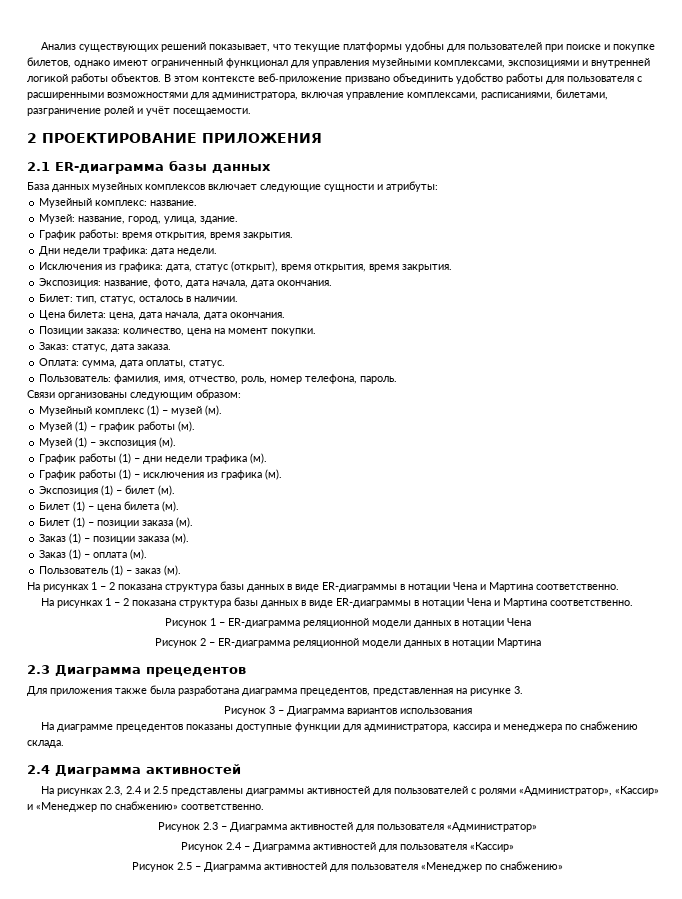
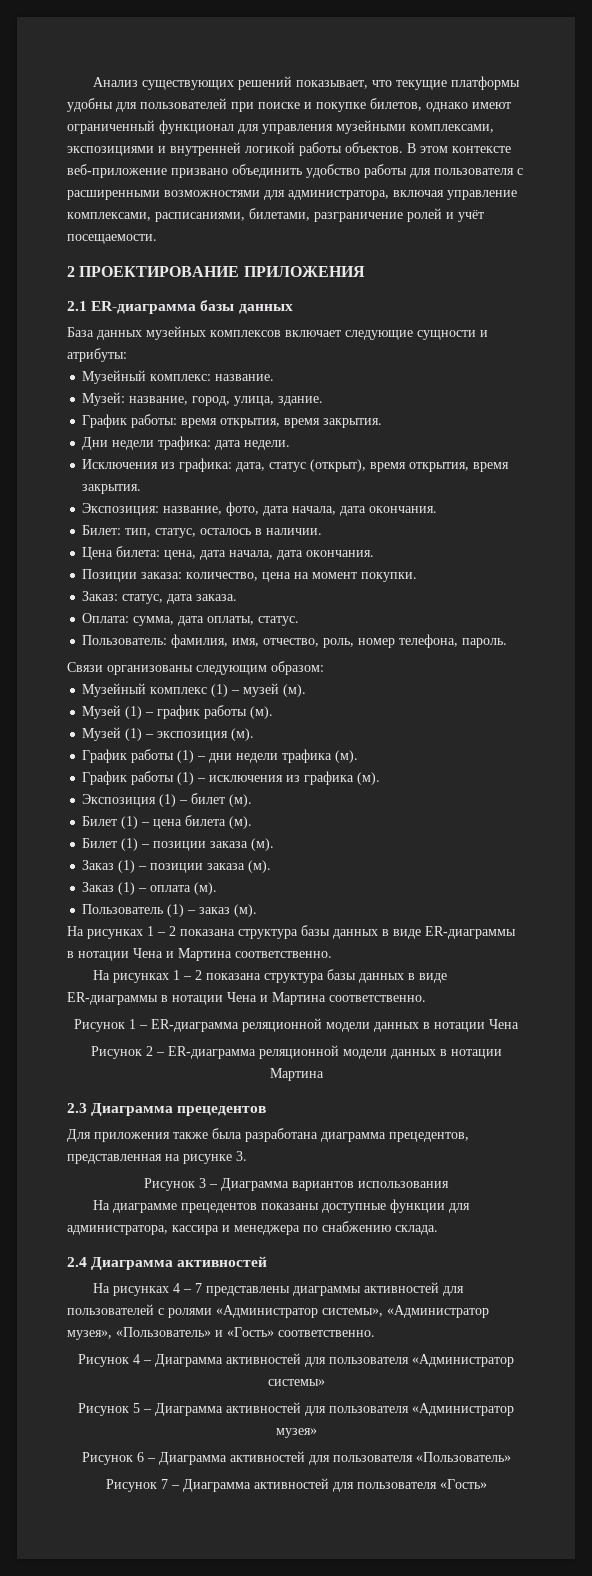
[105,786,169,796] 2.3, 2.4 и 2.5 -> [173,1283,203,1293] 4 – 7
[519,786,660,796] [27,801,264,812] [158,822,537,832] [181,842,514,852] [132,861,563,872] «Администратор», «Кассир» и «Менеджер по снабжению» соответственно. // Рисунок 2.3 – Диаграмма активностей для пользователя «Администратор» // Рисунок 2.4 – Диаграмма активностей для пользователя «Кассир» // Рисунок 2.5 – Диаграмма активностей для пользователя «Менеджер по снабжению» -> [216,1305,489,1318] [67,1327,375,1340] [78,1353,514,1367] [267,1379,325,1386] [78,1402,514,1416] [275,1428,317,1438] [81,1451,511,1465] [105,1478,487,1492] «Администратор системы», «Администратор музея», «Пользователь» и «Гость» соответственно. // Рисунок 4 – Диаграмма активностей для пользователя «Администратор системы» // Рисунок 5 – Диаграмма активностей для пользователя «Администратор музея» // Рисунок 6 – Диаграмма активностей для пользователя «Пользователь» // Рисунок 7 – Диаграмма активностей для пользователя «Гость»

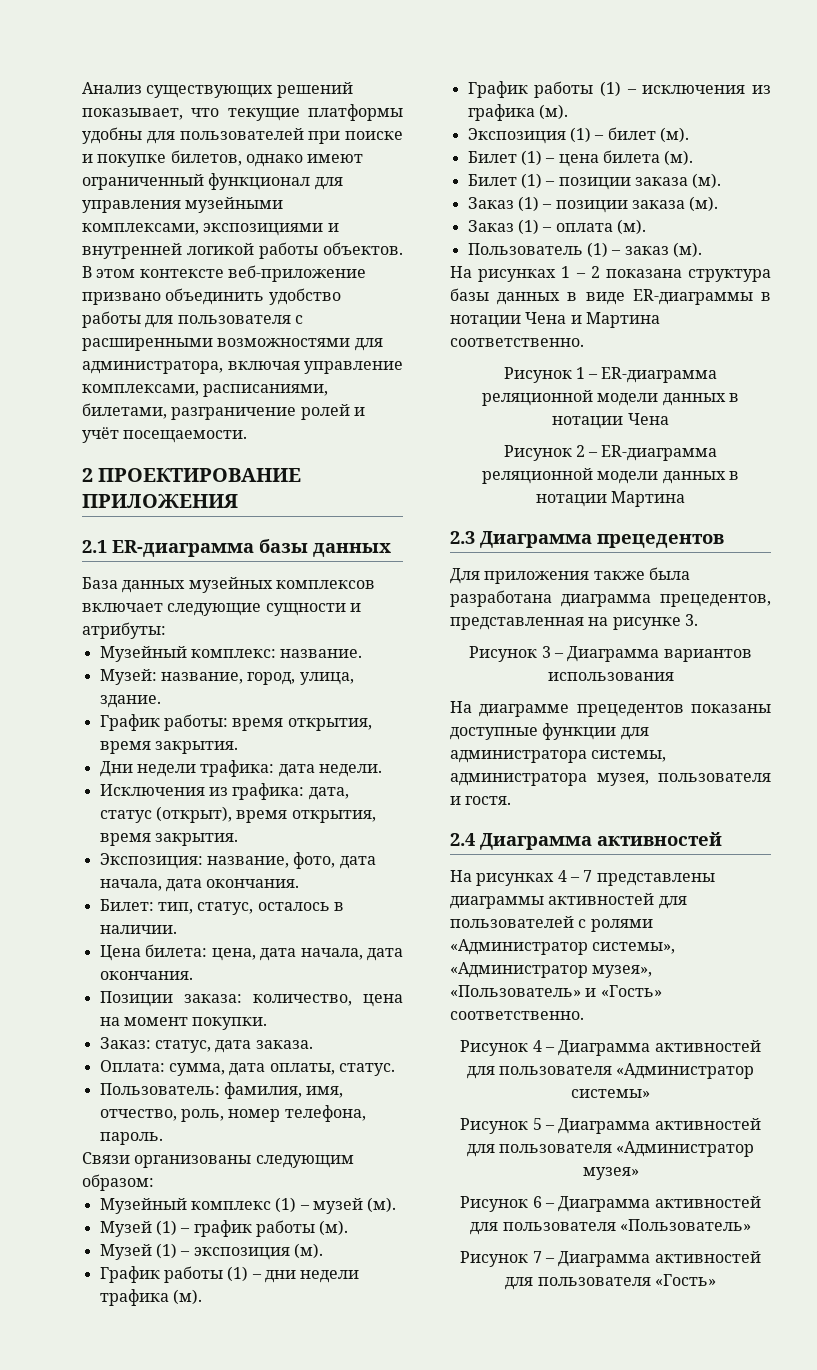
[93,969,448,983] [67,992,426,1005] // На рисунках 1 – 2 показана структура базы данных в виде ER-диаграммы в нотации Чена и Мартина соответственно. -> (584, 342) none
[67,1221,438,1235] администратора, кассира и менеджера по снабжению склада. -> [450,750,667,763] [450,773,771,786] [450,796,512,805] администратора системы, администратора музея, пользователя и гостя.

